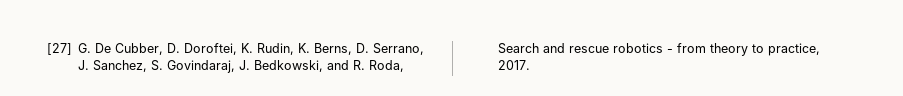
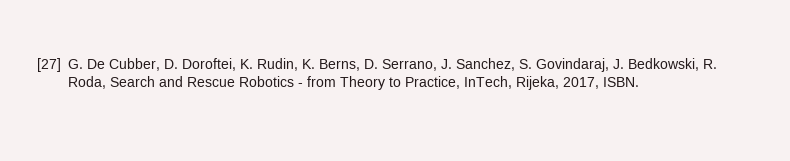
[327,60,350,70] and -> (699, 64) none
[569,43,821,56] [498,60,531,70] rescue robotics - from theory to practice, 2017. -> [187,76,639,90] Rescue Robotics - from Theory to Practice, InTech, Rijeka, 2017, ISBN.

